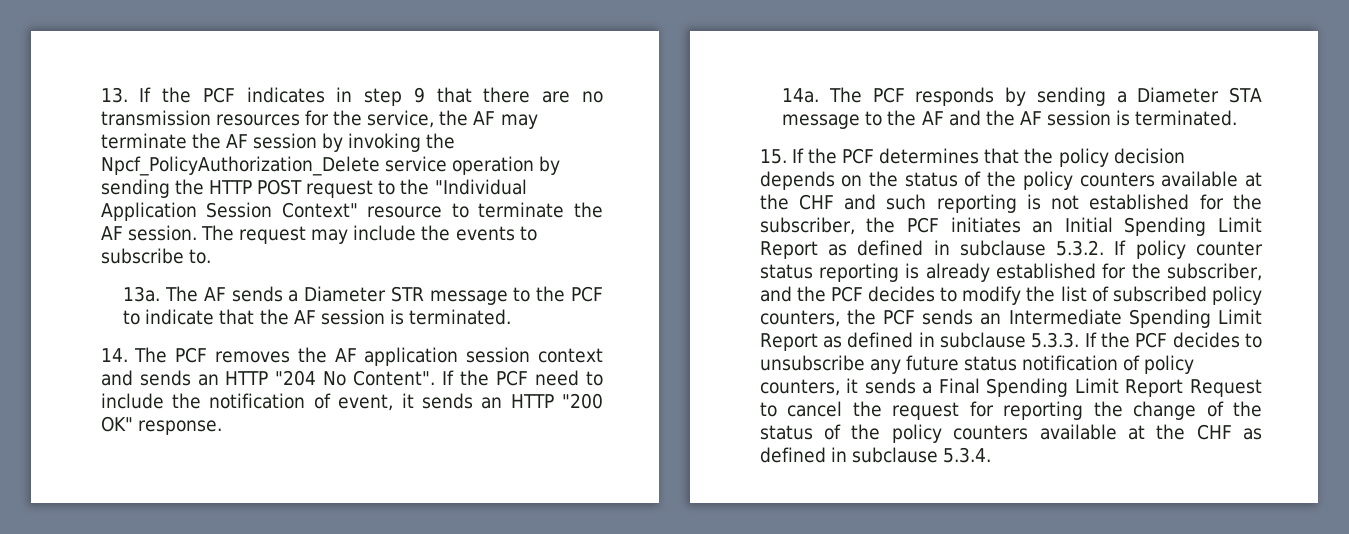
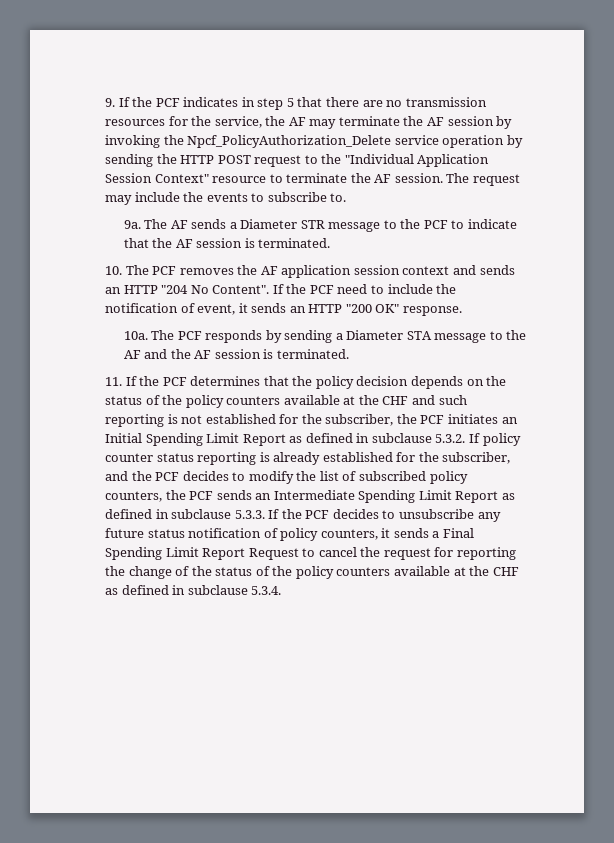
[100,87,128,103] 13. -> [105,98,116,107] 9.
[413,87,425,103] 9 -> [286,98,294,107] 5
[123,286,161,302] 13a. -> [123,220,141,229] 9a.
[100,348,128,362] 14. -> [105,266,123,275] 10.
[782,88,820,103] 14a. -> [123,331,148,340] 10a.
[759,149,787,164] 15. -> [105,377,123,386] 11.

